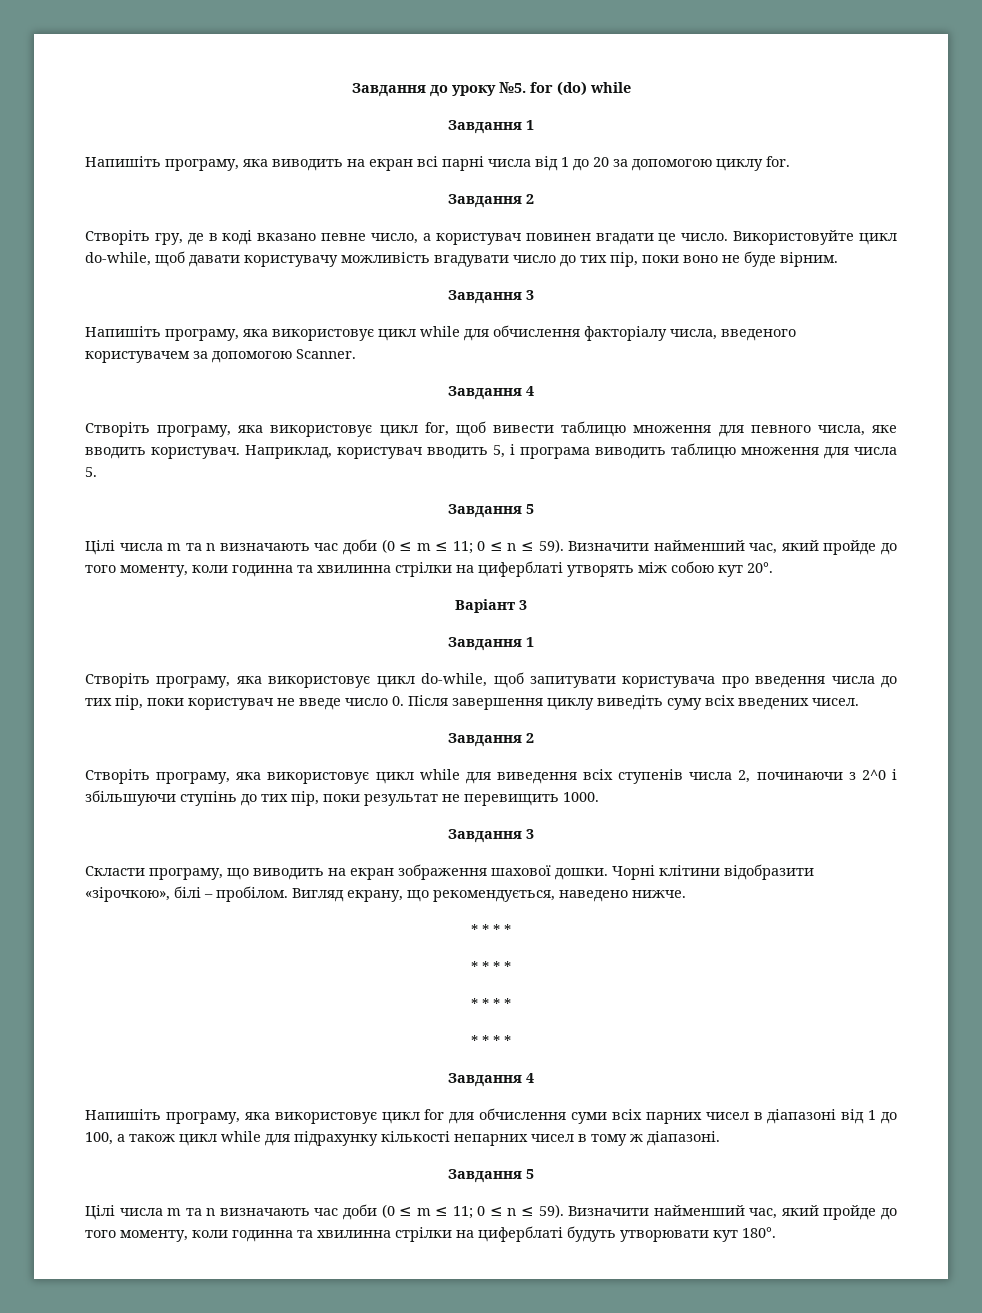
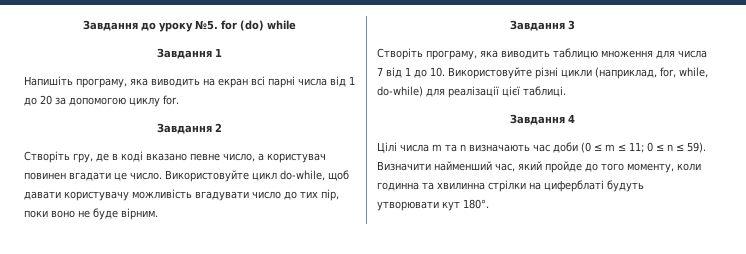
[85,325,796,341] [85,349,356,363] [448,386,534,400] [85,421,897,437] [85,444,590,459] Напишіть програму, яка використовує цикл while для обчислення факторіалу числа, введеного користувачем за допомогою Scanner. // Завдання 4 // Створіть програму, яка використовує цикл for, щоб вивести таблицю множення для певного числа, яке вводить користувач. Наприклад, користувач вводить 5, і програма -> [377,48,498,60] Створіть програму, яка
[85,467,97,477] [448,504,534,518] [85,539,898,555] [85,561,773,577] [455,599,527,613] [448,637,534,651] [85,672,897,688] [85,695,859,710] [448,733,534,747] [85,769,897,784] [85,790,599,806] [448,829,534,843] [85,864,814,880] [85,886,686,902] [471,924,511,935] [471,961,511,972] [471,998,511,1009] [471,1035,511,1046] [448,1073,534,1087] [85,1108,897,1124] [85,1131,720,1146] [448,1169,534,1183] 5. // Завдання 5 // Цілі числа m та n визначають час доби (0 ≤ m ≤ 11; 0 ≤ n ≤ 59). Визначити найменший час, який пройде до того моменту, коли годинна та хвилинна стрілки на циферблаті утворять між собою кут 20°. // Варіант 3 // Завдання 1 // Створіть програму, яка використовує цикл do-while, щоб запитувати користувача про введення числа до тих пір, поки користувач не введе число 0. Після завершення циклу виведіть суму всіх введених чисел. // Завдання 2 // Створіть програму, яка використовує цикл while для виведення всіх ступенів числа 2, починаючи з 2^0 і збільшуючи ступінь до тих пір, поки результат не перевищить 1000. // Завдання 3 // Скласти програму, що виводить на екран зображення шахової дошки. Чорні клітини відобразити «зірочкою», білі – пробілом. Вигляд екрану, що рекомендується, наведено нижче. // * * * * // * * * * // * * * * // * * * * // Завдання 4 // Напишіть програму, яка використовує цикл for для обчислення суми всіх парних чисел в діапазоні від 1 до 100, а також цикл while для підрахунку кількості непарних чисел в тому ж діапазоні. // Завдання 5 -> [377,67,708,79] [377,86,566,98] [510,114,575,125] 7 від 1 до 10. Використовуйте різні цикли (наприклад, for, while, do-while) для реалізації цієї таблиці. // Завдання 4

